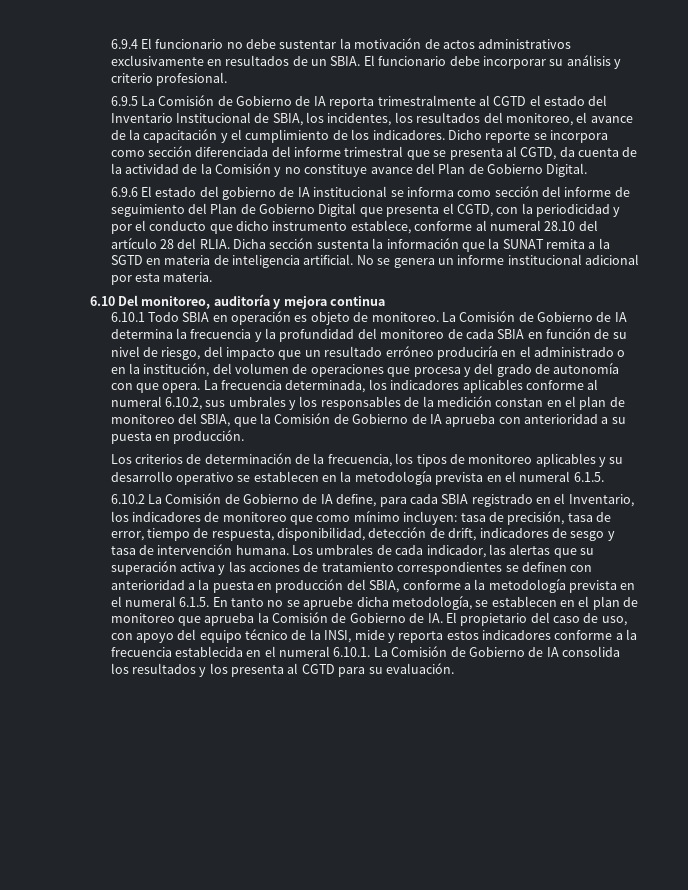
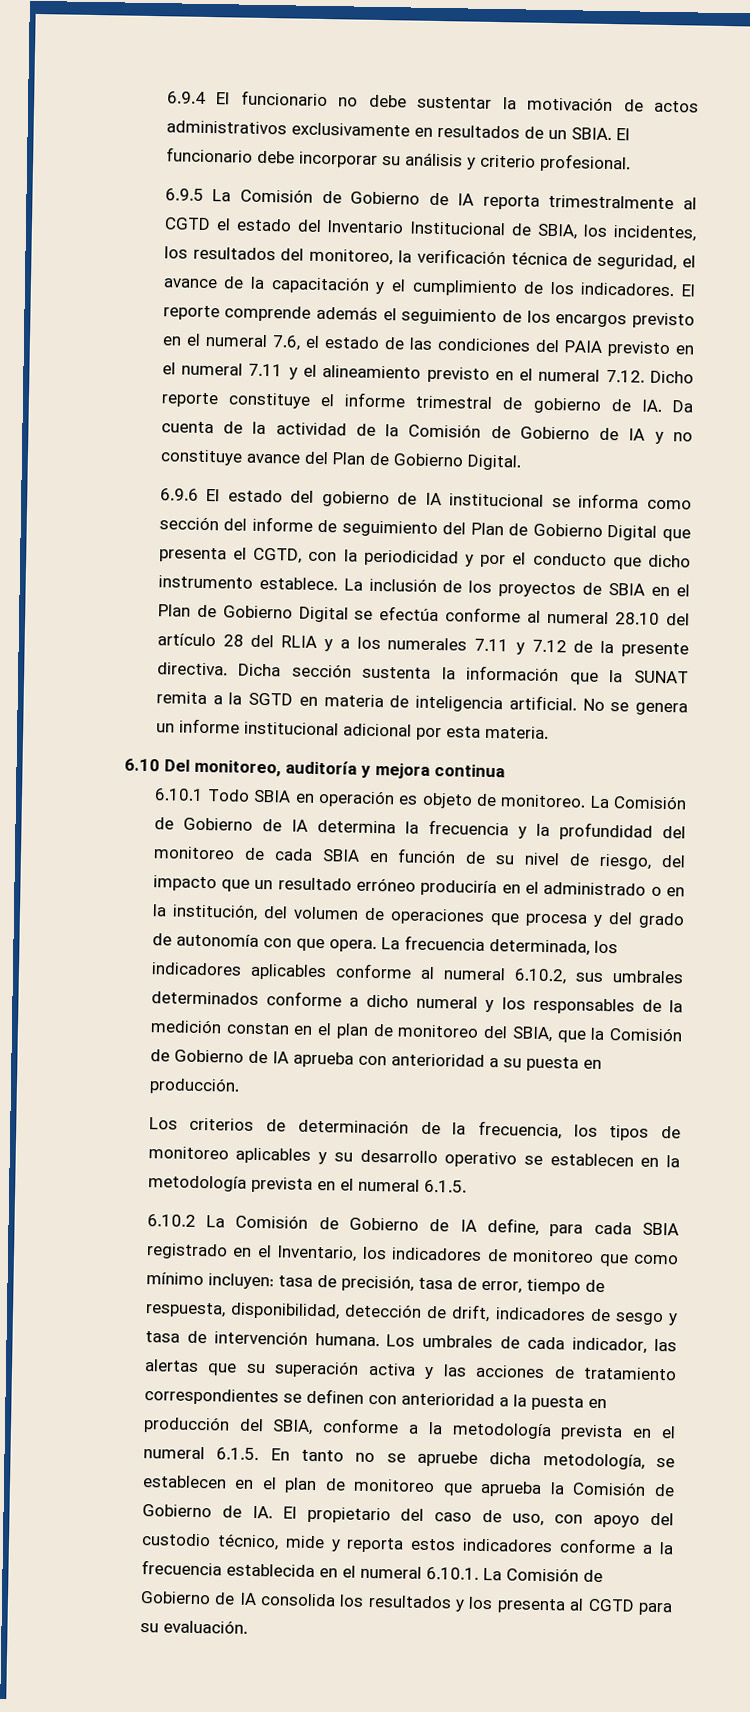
(573, 119) none -> [397,248,678,271] la verificación técnica de seguridad,
[447,130,609,143] [110,146,575,160] Dicho reporte se incorpora como sección diferenciada del informe trimestral que se presenta al CGTD, da -> [681,284,697,297] [162,305,695,329] [161,333,694,358] [161,362,694,384] [160,392,694,414] El reporte comprende además el seguimiento de los encargos previsto en el numeral 7.6, el estado de las condiciones del PAIA previsto en el numeral 7.11 y el alineamiento previsto en el numeral 7.12. Dicho reporte constituye el informe trimestral de gobierno de IA. Da
(272, 168) none -> [490,425,646,441] de Gobierno de IA
[350,220,411,234] establece, -> [258,576,690,598] [157,604,440,623] establece. La inclusión de los proyectos de SBIA en el Plan de Gobierno Digital se efectúa
[199,239,230,249] RLIA. -> [281,635,689,658] [156,662,228,676] RLIA y a los numerales 7.11 y 7.12 de la presente directiva.
(286, 401) none -> [150,991,479,1009] determinados conforme a dicho numeral
[199,629,352,643] equipo técnico de la INSI, -> [140,1533,279,1551] custodio técnico,

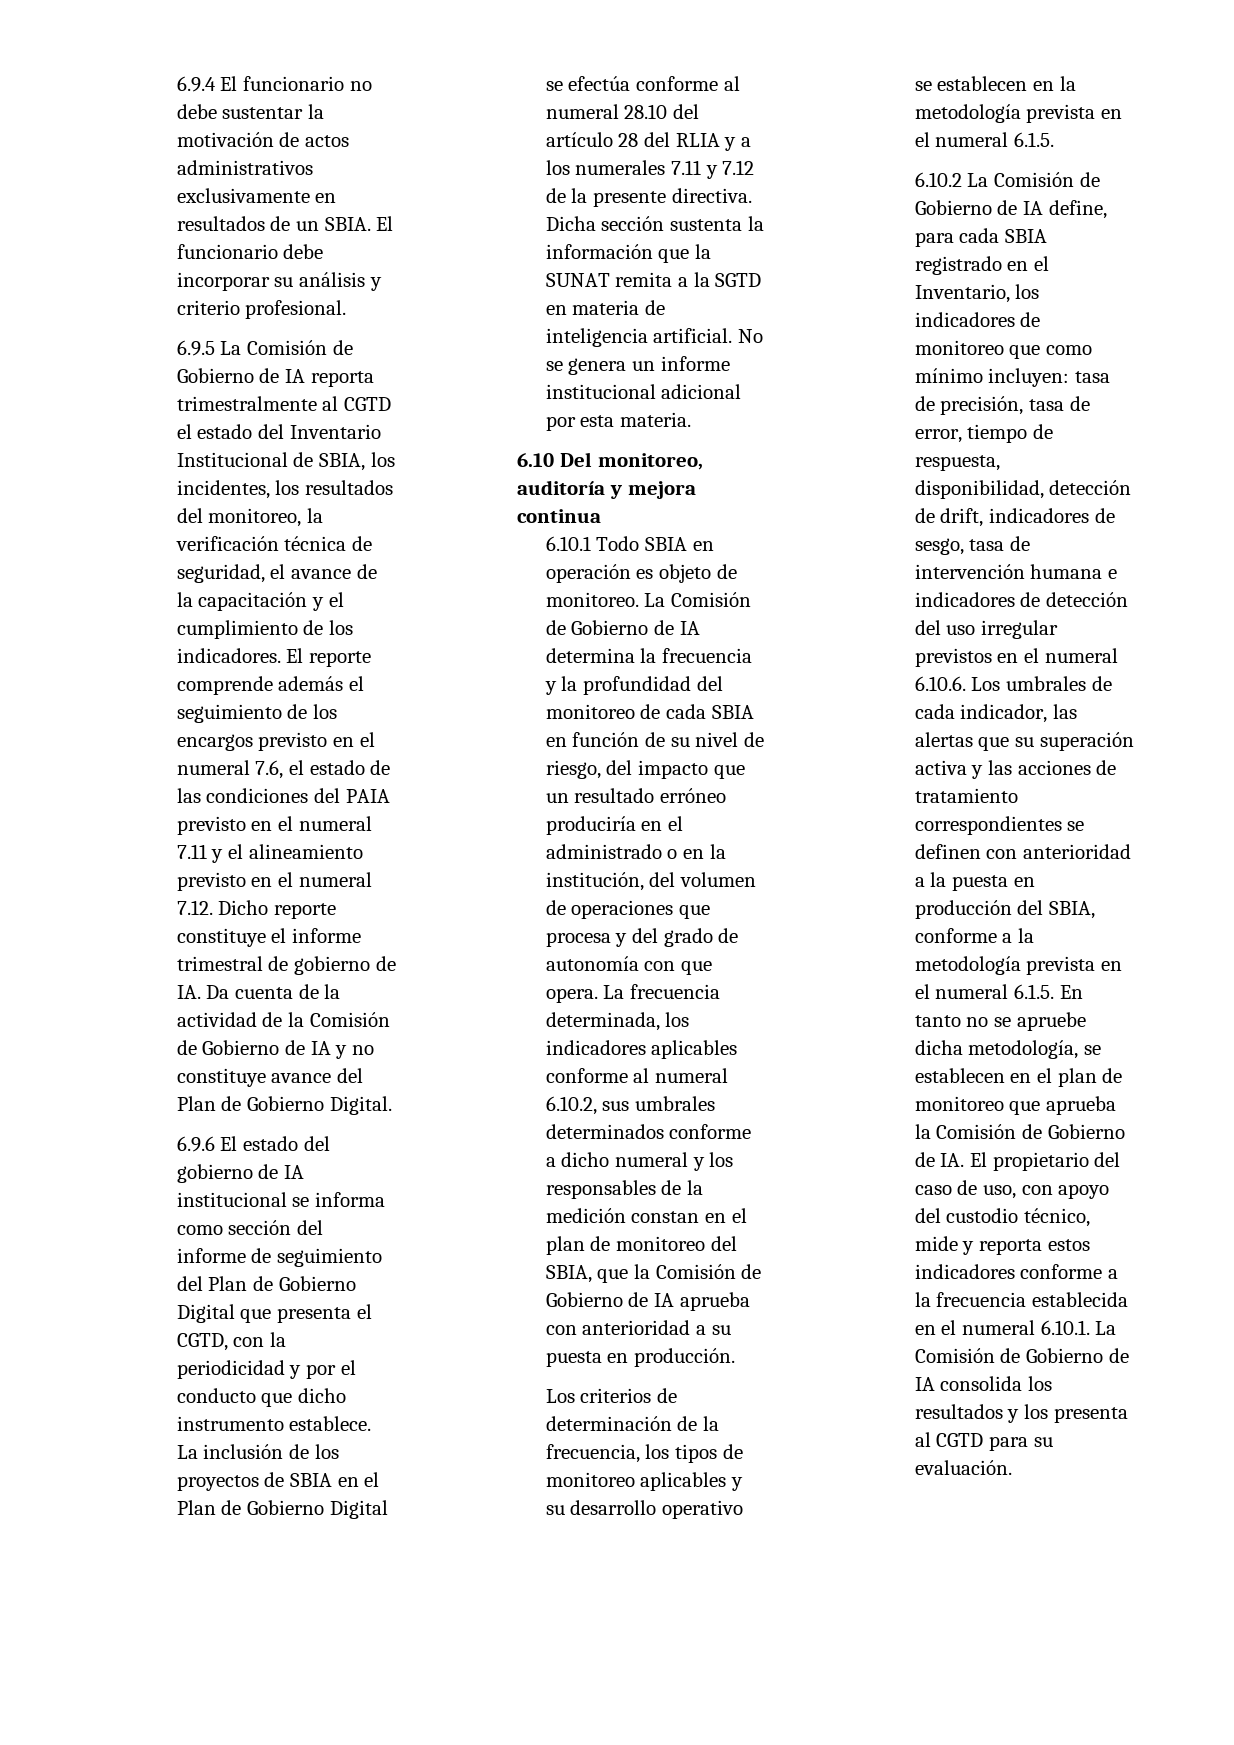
[614,1312,678,1326] sesgo y -> [914,538,964,555] sesgo,
[314,1333,380,1347] humana. -> [1030,564,1117,579] [914,592,1128,607] [914,620,1058,639] [914,648,1118,667] [914,676,966,691] humana e indicadores de detección del uso irregular previstos en el numeral 6.10.6.

